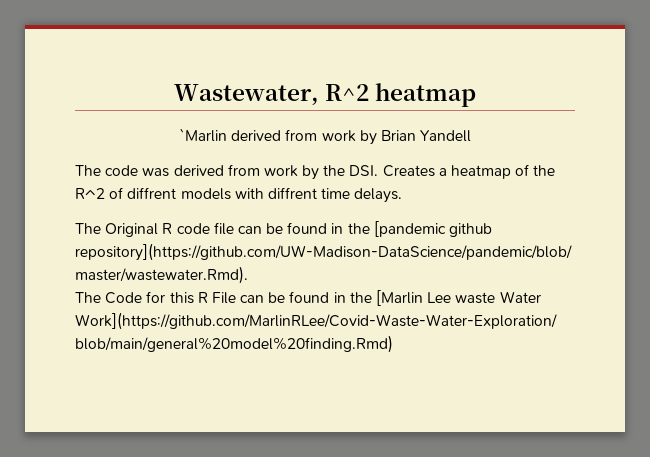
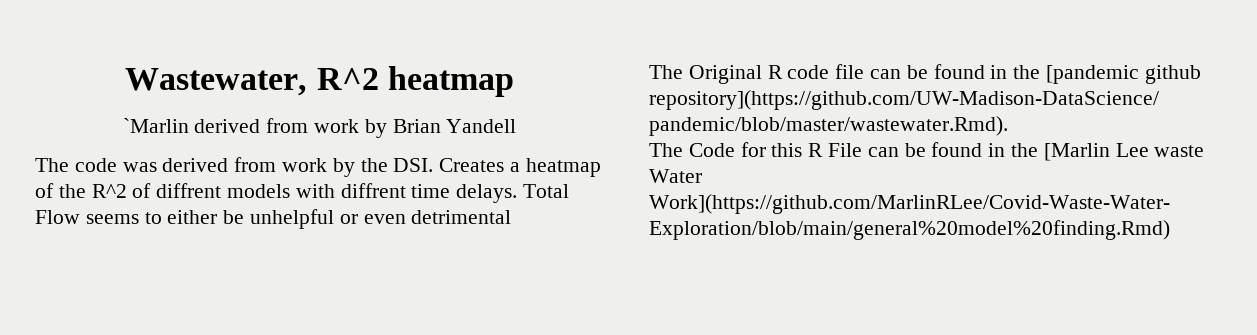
(403, 195) none -> [523,184,570,198] [35,209,512,229] Total Flow seems to either be unhelpful or even detrimental

